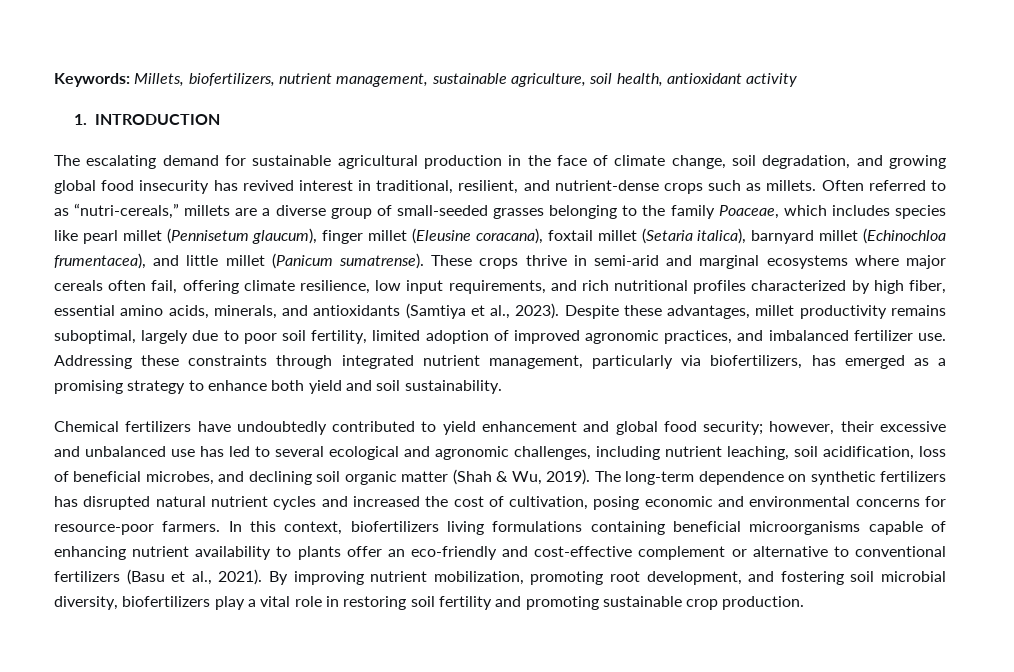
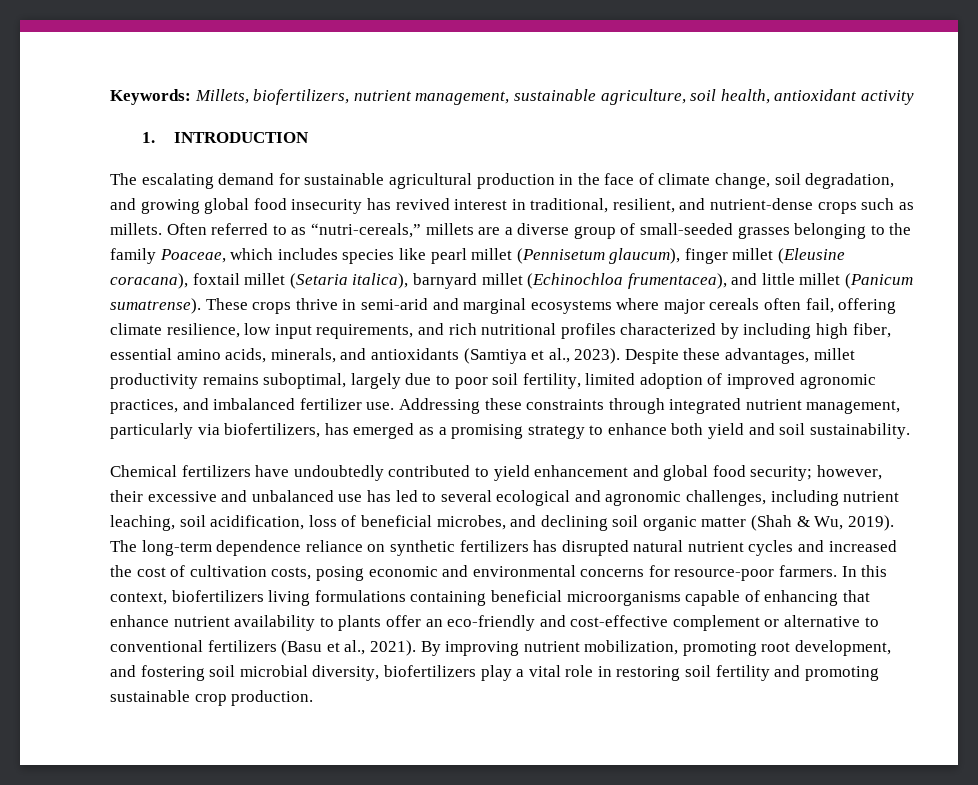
(870, 287) none -> [743,323,812,339] including
(784, 478) none -> [305,540,363,552] reliance
[509,496,589,510] cultivation, -> [189,565,312,580] cultivation costs,
(126, 553) none -> [842,590,870,602] [110,615,169,627] that enhance

